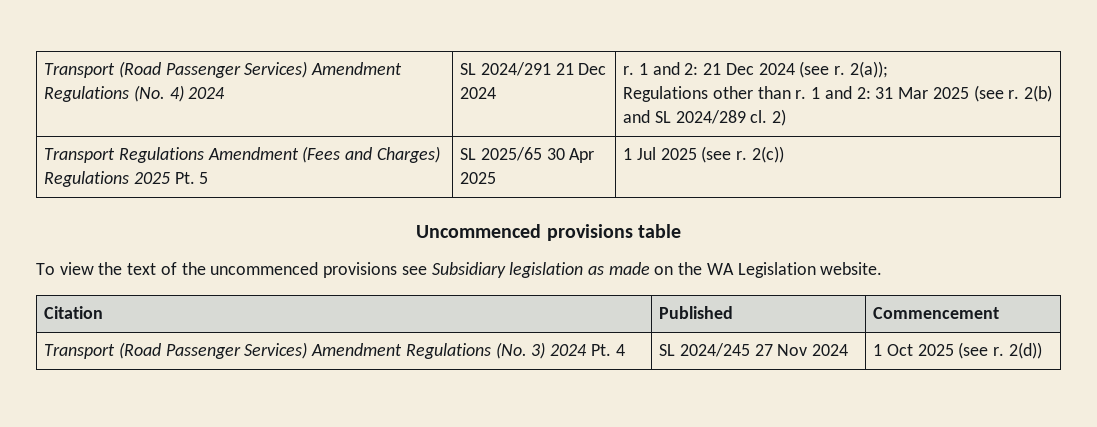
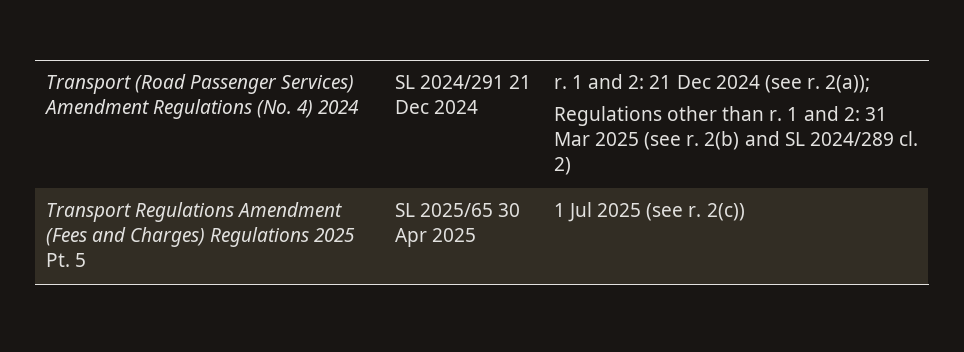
[416,224,681,241] [36,262,883,278] [44,306,104,319] [659,306,734,319] [873,307,1000,319] [44,342,625,359] [659,343,849,357] [873,342,1042,359] // Uncommenced provisions table // To view the text of the uncommenced provisions see Subsidiary legislation as made on the WA Legislation website. // Citation | Published | Commencement // Transport (Road Passenger Services) Amendment Regulations (No. 3) 2024 Pt. 4 | SL 2024/245 27 Nov 2024 | 1 Oct 2025 (see r. 2(d)) -> (745, 212) none

